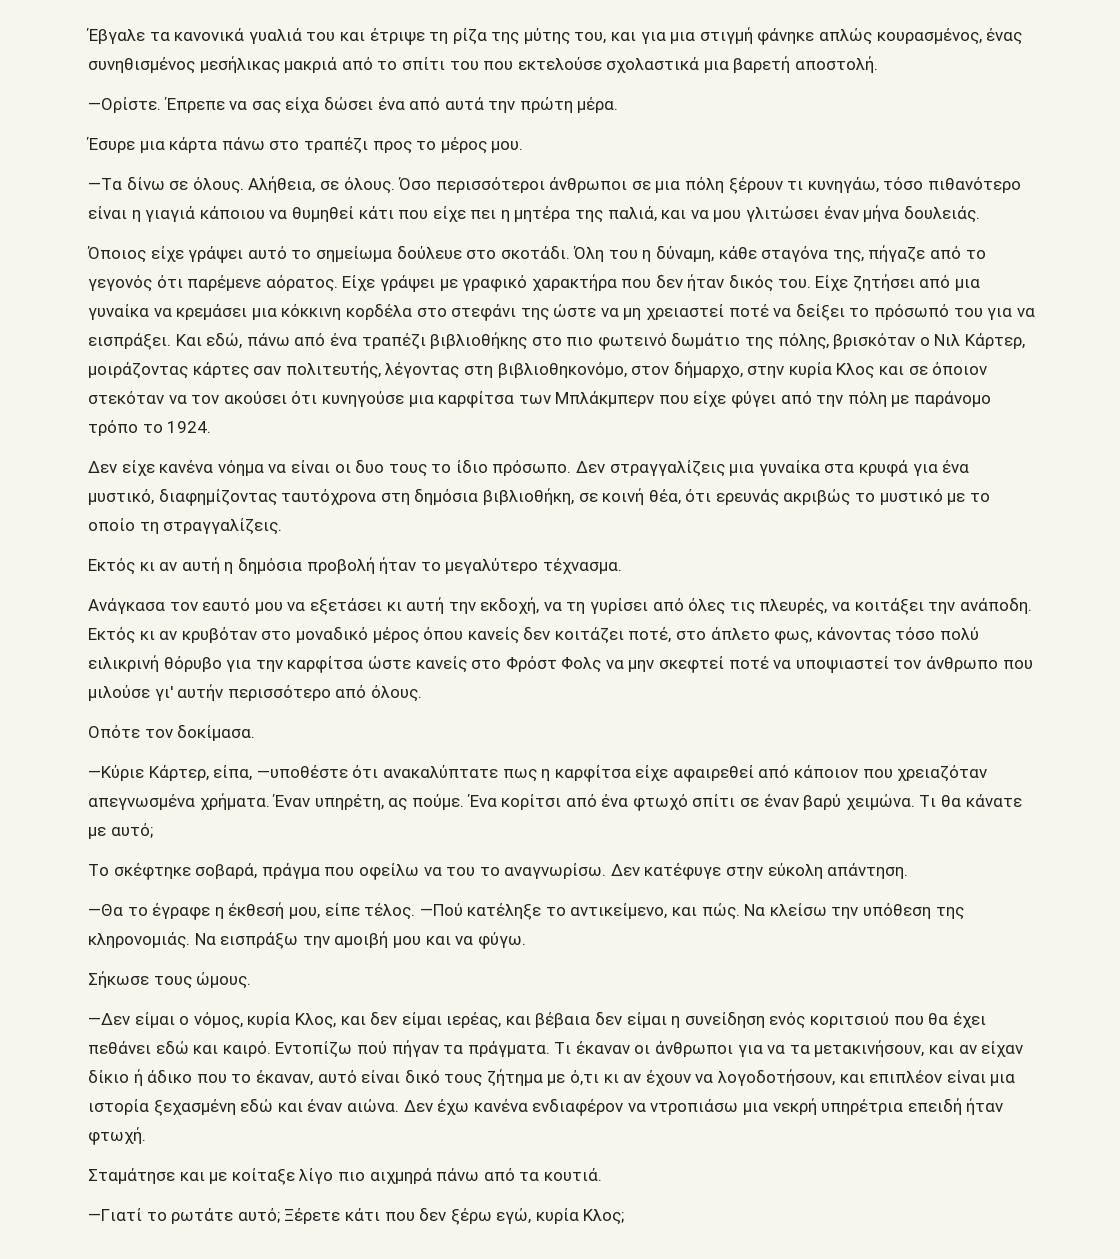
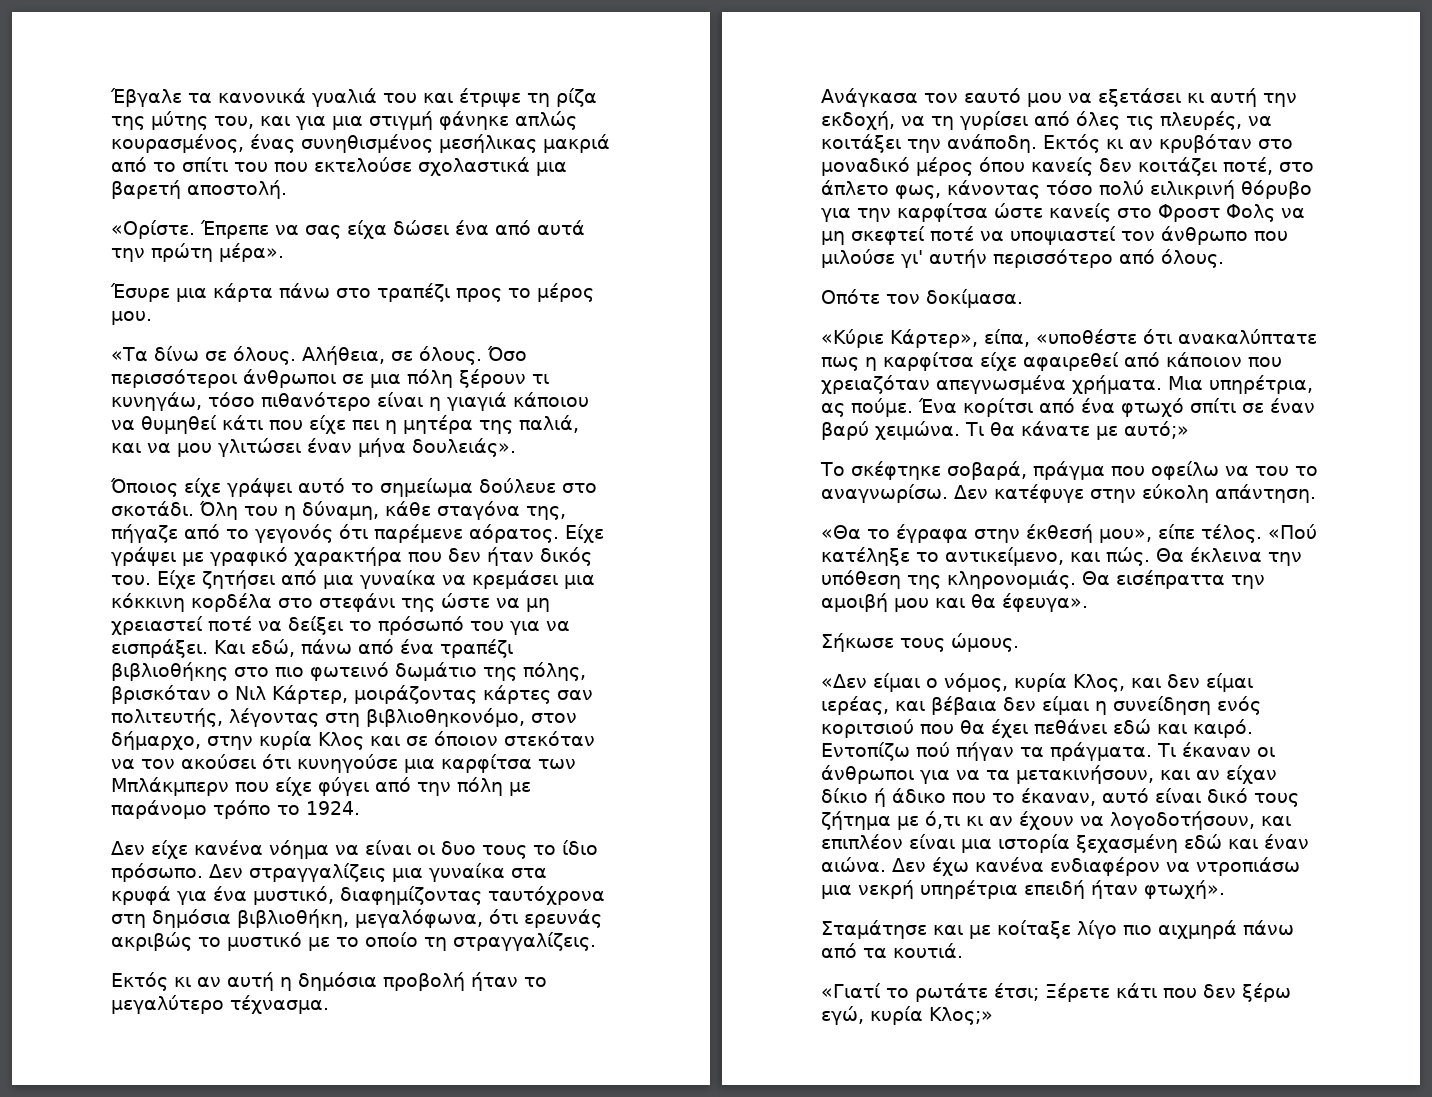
[88,97,161,113] —Ορίστε. -> [111,220,195,239] «Ορίστε.
[577,97,619,113] μέρα. -> [219,243,284,262] μέρα».
[88,178,122,190] —Τα -> [111,347,148,361] «Τα
[903,205,980,223] δουλειάς. -> [412,438,516,457] δουλειάς».
[578,488,681,505] σε κοινή θέα, -> [355,909,483,928] μεγαλόφωνα,
[505,656,557,672] Φρόστ -> [1158,204,1220,222] Φροστ
[628,660,655,672] μην -> [821,231,845,245] μη
[88,765,348,781] —Κύριε Κάρτερ, είπα, —υποθέστε -> [821,329,1137,348] «Κύριε Κάρτερ», είπα, «υποθέστε
[272,794,384,810] Έναν υπηρέτη, -> [1168,375,1313,394] Μια υπηρέτρια,
[110,823,153,838] αυτό; -> [1124,421,1189,439] αυτό;»
[88,902,320,920] —Θα το έγραφε η έκθεσή μου, -> [821,524,1152,543] «Θα το έγραφα στην έκθεσή μου»,
[419,903,463,916] —Πού -> [1268,524,1317,540] «Πού
[744,903,827,916] Να κλείσω -> [1156,547,1262,562] Θα έκλεινα
[194,932,299,949] Να εισπράξω -> [1082,570,1225,589] Θα εισέπραττα
[455,932,526,949] να φύγω. -> [971,593,1088,612] θα έφευγα».
[88,1013,130,1025] —Δεν -> [821,674,867,688] «Δεν
[88,1127,146,1145] φτωχή. -> [1144,880,1225,899] φτωχή».
[88,1208,142,1221] —Γιατί -> [821,983,881,998] «Γιατί
[237,1208,280,1223] αυτό; -> [994,983,1039,1001] έτσι;
[583,1209,625,1225] Κλος; -> [929,1007,993,1025] Κλος;»

